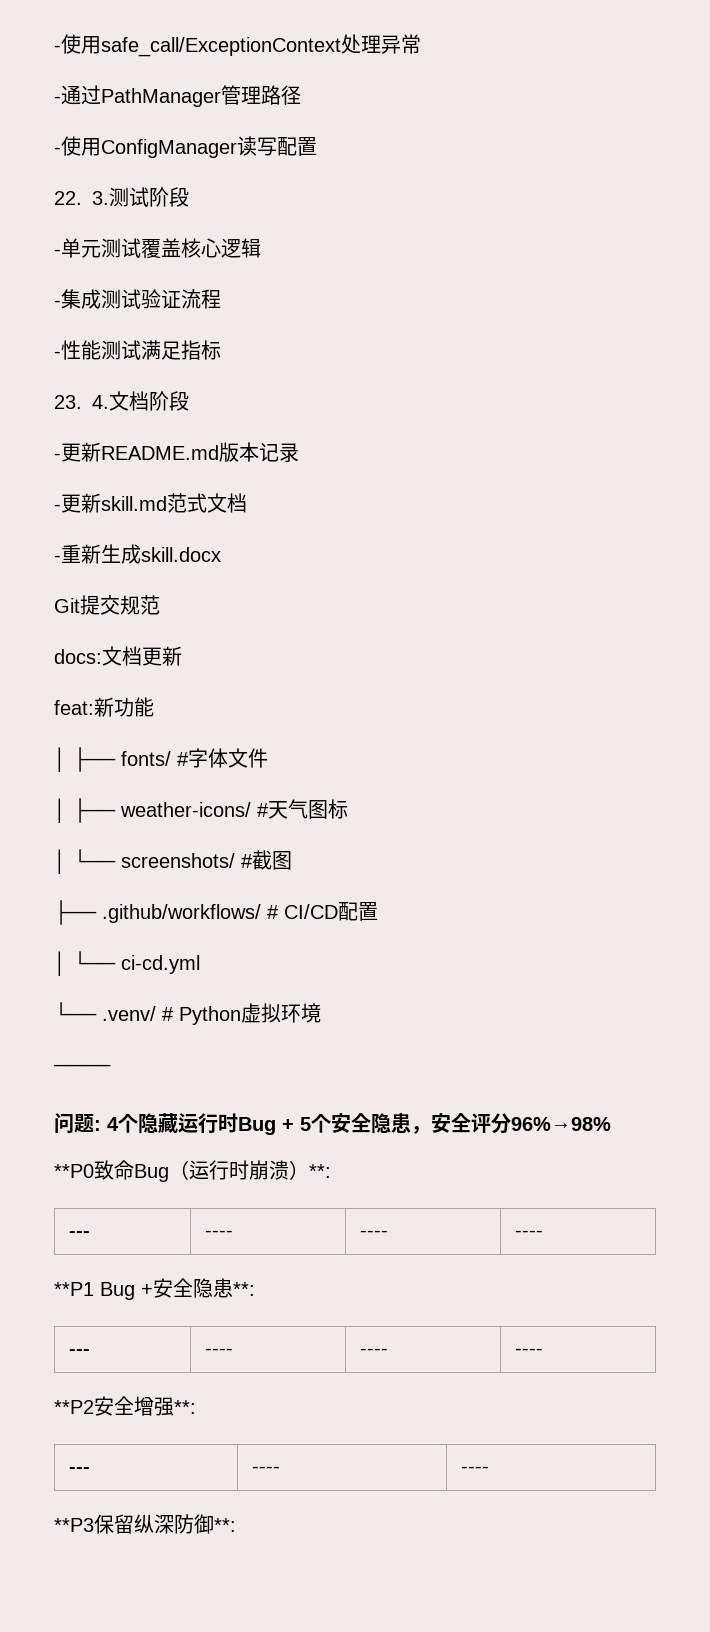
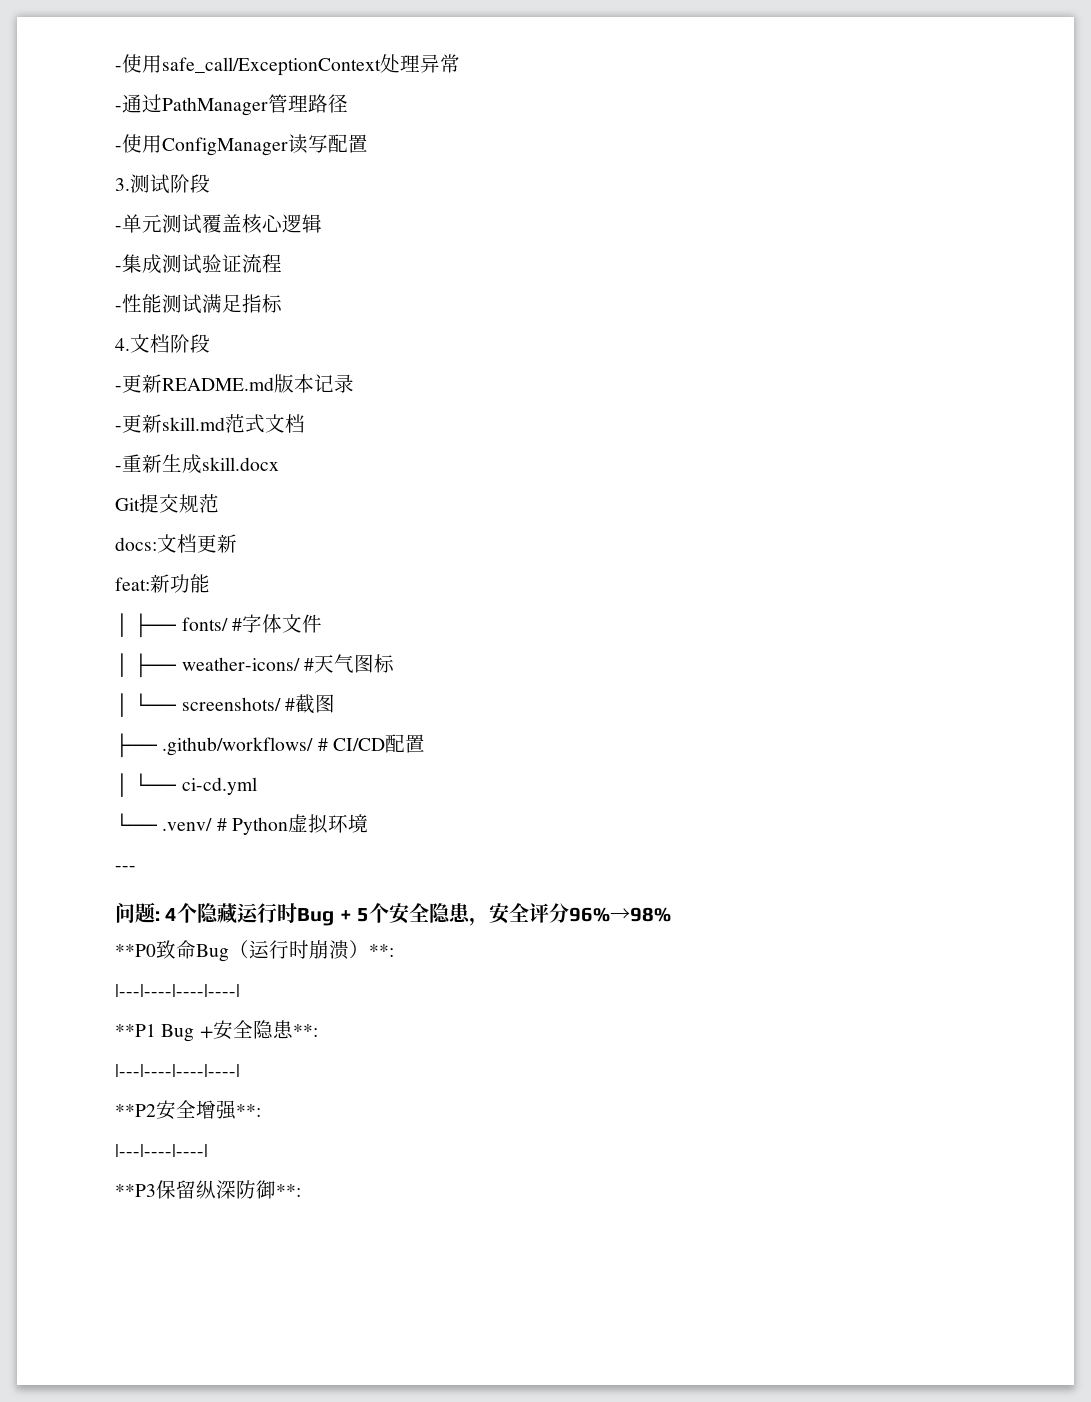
[54,191,82,205] 22. -> (368, 143) none
[54,395,82,409] 23. -> (283, 303) none
[53,1064,111,1072] ──── -> [115,866,136,871] ---
[68,1231,90,1237] [204,1230,233,1237] [359,1230,388,1237] [514,1230,543,1237] // --- | ---- | ---- | ---- -> [115,984,240,997] // |---|----|----|----|
[68,1349,90,1355] [204,1348,233,1355] [359,1348,388,1355] [514,1348,543,1355] // --- | ---- | ---- | ---- -> [115,1064,240,1077] // |---|----|----|----|
[68,1467,90,1473] [251,1466,280,1473] [460,1466,489,1473] // --- | ---- | ---- -> [115,1144,208,1157] // |---|----|----|

